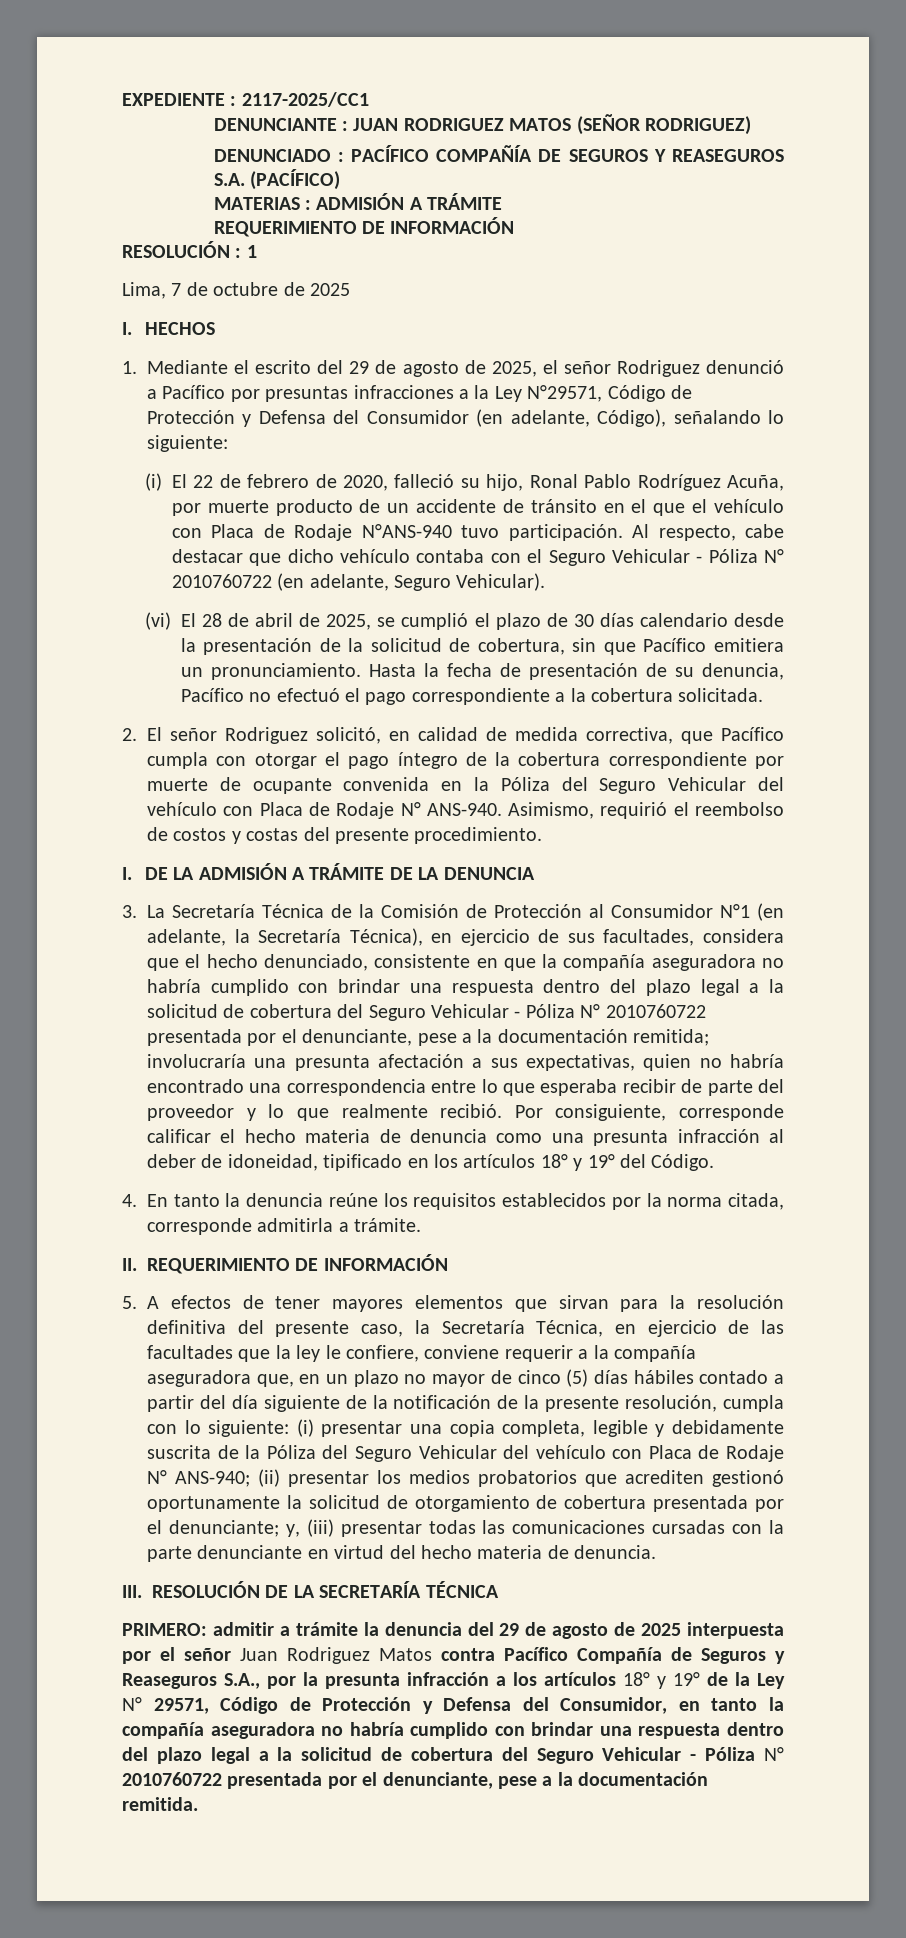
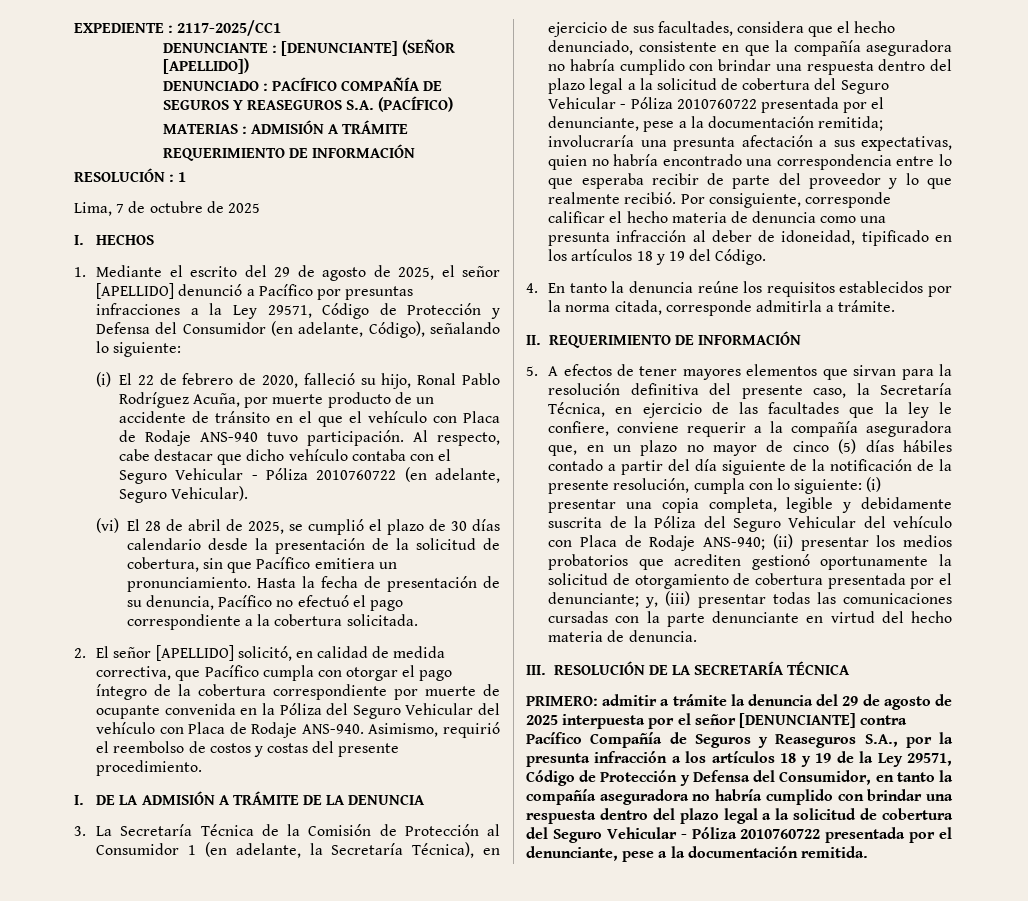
[353,114,751,135] JUAN RODRIGUEZ MATOS (SEÑOR RODRIGUEZ) -> [281,39,456,56] [162,58,249,74] [DENUNCIANTE] (SEÑOR [APELLIDO])
[616,360,700,377] Rodriguez -> [96,283,175,299] [APELLIDO]
[527,385,603,402] N°29571, -> [267,305,312,318] 29571,
[361,524,452,538] N°ANS-940 -> [199,432,258,442] ANS-940
[764,549,784,563] N° -> (308, 474) none
[225,727,308,744] Rodriguez -> [155,645,234,661] [APELLIDO]
[400,802,421,816] N° -> (298, 730) none
[720,904,750,918] N°1 -> [188,845,197,855] 1
[580,1004,601,1018] N° -> (673, 103) none
[540,1154,615,1171] 18° y 19° -> [636,251,685,265] 18 y 19
[147,1470,167,1484] N° -> (696, 543) none
[240,1647,432,1664] Juan Rodriguez Matos -> [738,713,856,728] [DENUNCIANTE]
[623,1672,700,1689] 18° y 19° -> [780,753,832,767] 18 y 19
[122,1697,142,1711] N° -> (903, 760) none
[764,1747,784,1761] N° -> (737, 833) none

